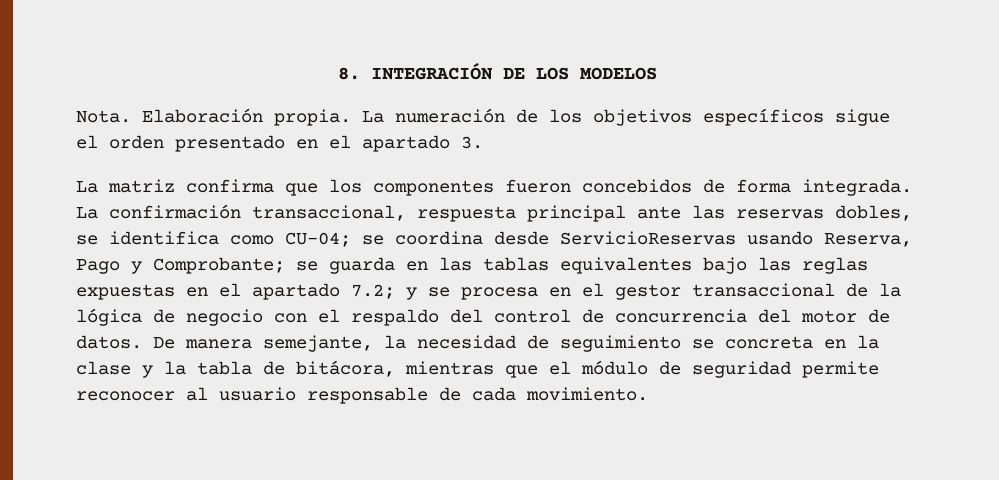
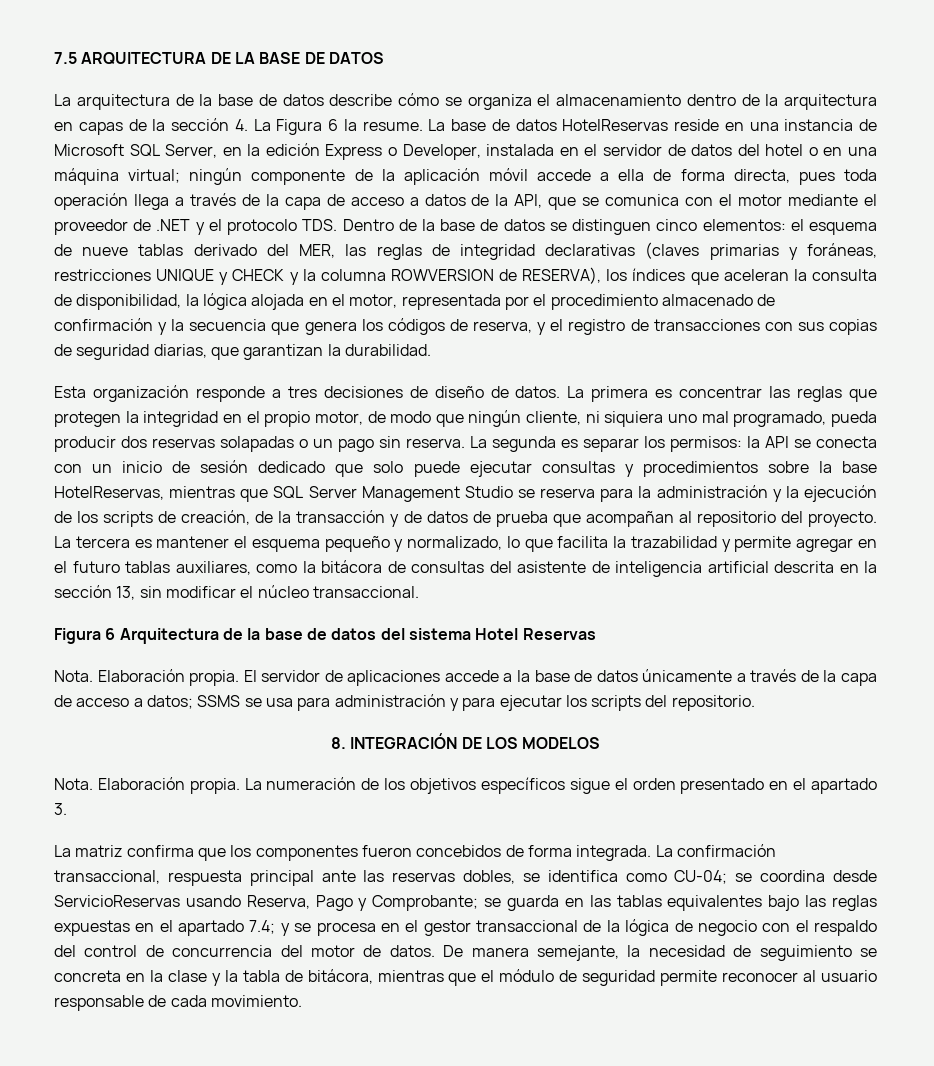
(337, 73) none -> [54,52,384,65] [54,93,877,110] [54,118,877,135] [54,143,877,160] [54,168,877,185] [54,193,878,210] [54,219,877,235] [54,242,877,260] [54,267,877,285] [54,293,776,310] [54,318,878,335] [54,344,431,360] [54,385,877,402] [54,410,877,427] [54,436,877,452] [54,460,878,477] [54,485,877,502] [54,510,877,527] [54,536,877,552] [54,560,877,577] [54,585,419,600] [54,628,596,644] [54,669,877,686] [54,694,755,711] 7.5 ARQUITECTURA DE LA BASE DE DATOS // La arquitectura de la base de datos describe cómo se organiza el almacenamiento dentro de la arquitectura en capas de la sección 4. La Figura 6 la resume. La base de datos HotelReservas reside en una instancia de Microsoft SQL Server, en la edición Express o Developer, instalada en el servidor de datos del hotel o en una máquina virtual; ningún componente de la aplicación móvil accede a ella de forma directa, pues toda operación llega a través de la capa de acceso a datos de la API, que se comunica con el motor mediante el proveedor de .NET y el protocolo TDS. Dentro de la base de datos se distinguen cinco elementos: el esquema de nueve tablas derivado del MER, las reglas de integridad declarativas (claves primarias y foráneas, restricciones UNIQUE y CHECK y la columna ROWVERSION de RESERVA), los índices que aceleran la consulta de disponibilidad, la lógica alojada en el motor, representada por el procedimiento almacenado de confirmación y la secuencia que genera los códigos de reserva, y el registro de transacciones con sus copias de seguridad diarias, que garantizan la durabilidad. // Esta organización responde a tres decisiones de diseño de datos. La primera es concentrar las reglas que protegen la integridad en el propio motor, de modo que ningún cliente, ni siquiera uno mal programado, pueda producir dos reservas solapadas o un pago sin reserva. La segunda es separar los permisos: la API se conecta con un inicio de sesión dedicado que solo puede ejecutar consultas y procedimientos sobre la base HotelReservas, mientras que SQL Server Management Studio se reserva para la administración y la ejecución de los scripts de creación, de la transacción y de datos de prueba que acompañan al repositorio del proyecto. La tercera es mantener el esquema pequeño y normalizado, lo que facilita la trazabilidad y permite agregar en el futuro tablas auxiliares, como la bitácora de consultas del asistente de inteligencia artificial descrita en la sección 13, sin modificar el núcleo transaccional. // Figura 6 Arquitectura de la base de datos del sistema Hotel Reservas // Nota. Elaboración propia. El servidor de aplicaciones accede a la base de datos únicamente a través de la capa de acceso a datos; SSMS se usa para administración y para ejecutar los scripts del repositorio. //
[351,284,395,299] 7.2; -> [249,920,276,934] 7.4;

